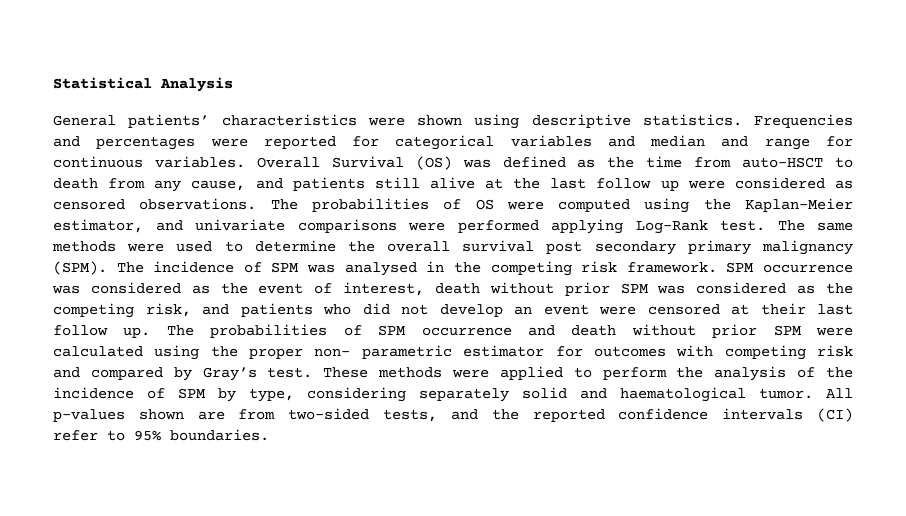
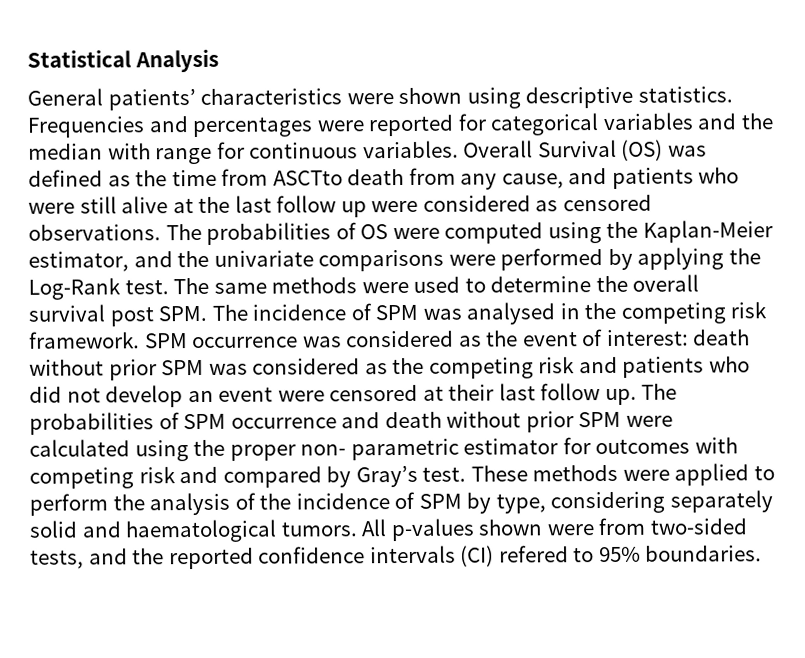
[650,135,749,147] median and -> [740,113,774,130] [28,143,151,160] the median with
[742,157,853,168] auto-HSCT to -> [272,170,343,186] ASCTto
(365, 184) none -> [698,167,740,184] [28,202,75,214] who were
(183, 225) none -> [177,250,210,268] the
[551,219,623,234] applying -> [607,247,761,270] by applying the
[594,240,853,255] [53,261,107,275] secondary primary malignancy (SPM). -> [158,305,208,322] SPM.
[343,282,425,296] interest, -> [606,329,689,347] interest:
[145,303,191,317] risk, -> [538,356,576,374] risk
[759,388,813,399] tumor. -> [280,521,358,537] tumors.
[197,411,225,420] are -> [546,524,595,536] were
[53,430,98,441] refer -> [498,545,569,563] refered

